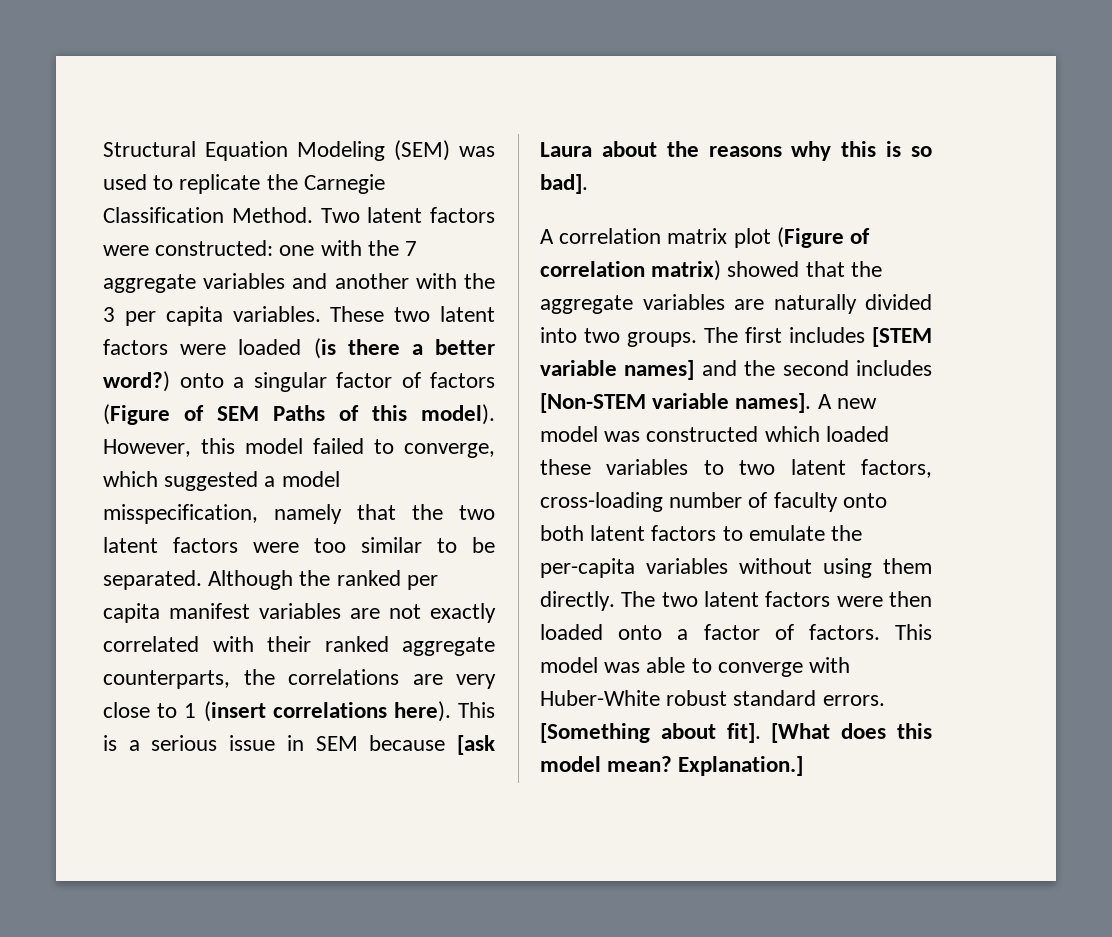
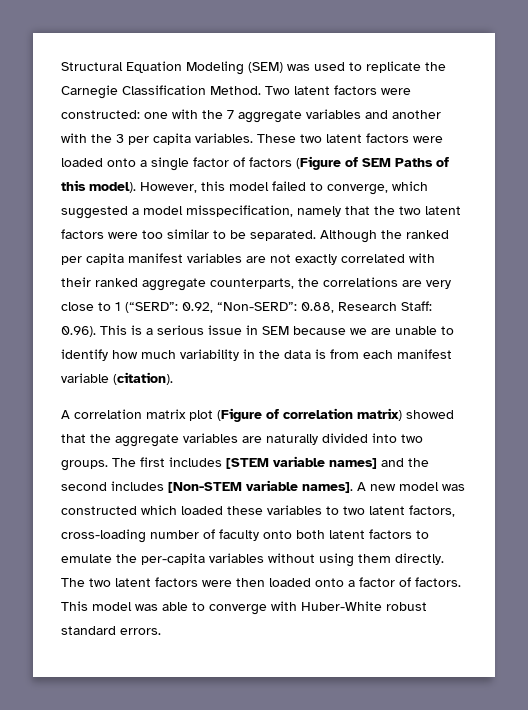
[313,338,495,359] [103,371,327,392] (is there a better word?) onto a singular -> [107,157,189,171] onto a single
[203,701,451,722] (insert correlations here). -> [125,301,432,313] [61,326,96,337] (“SERD”: 0.92, “Non-SERD”: 0.88, Research Staff: 0.96).
[457,735,495,755] [540,141,932,161] [540,174,588,194] [ask Laura about the reasons why this is so bad]. -> [350,326,454,335] [61,349,452,361] [61,372,173,385] we are unable to identify how much variability in the data is from each manifest variable (citation).
[540,723,932,743] [540,756,804,776] [Something about fit]. [What does this model mean? Explanation.] -> (161, 631) none

